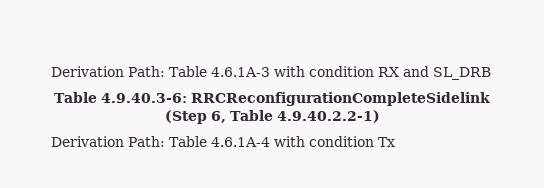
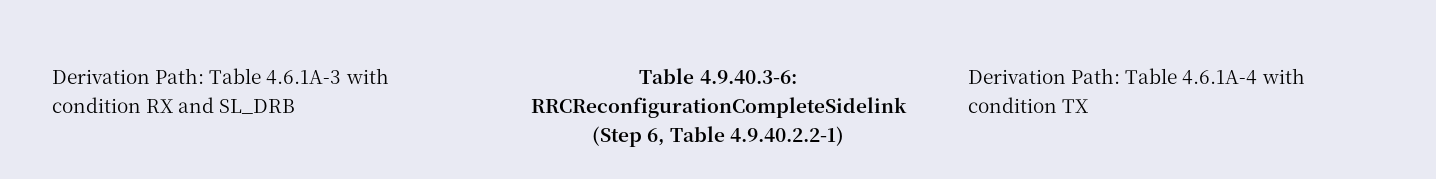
[377,137,395,147] Tx -> [1062,99,1089,113] TX

